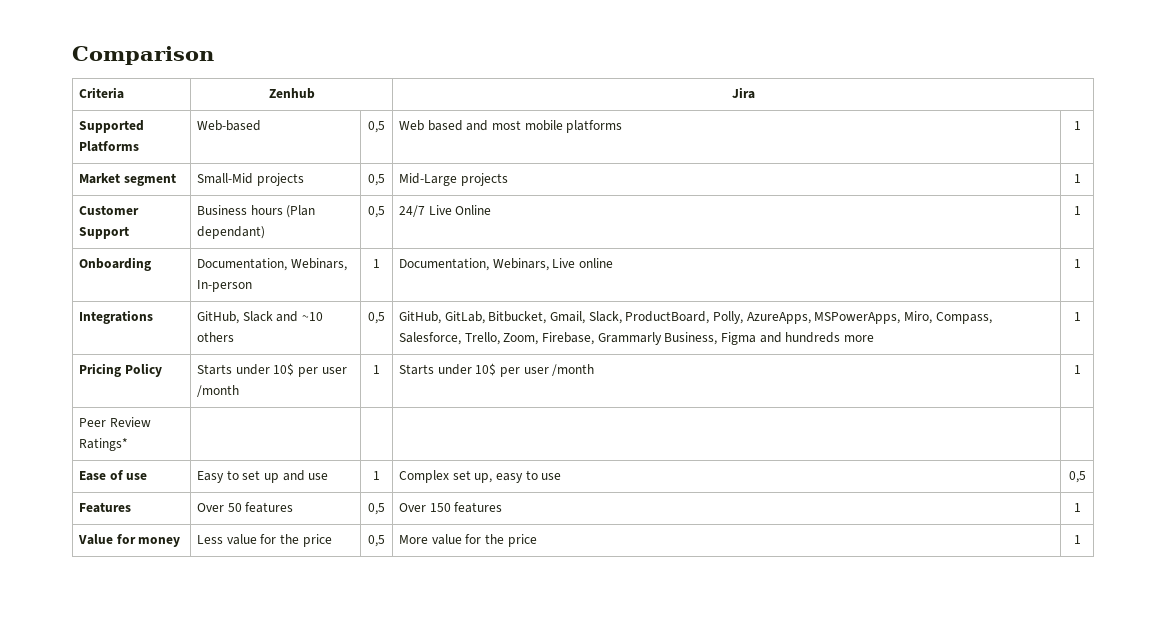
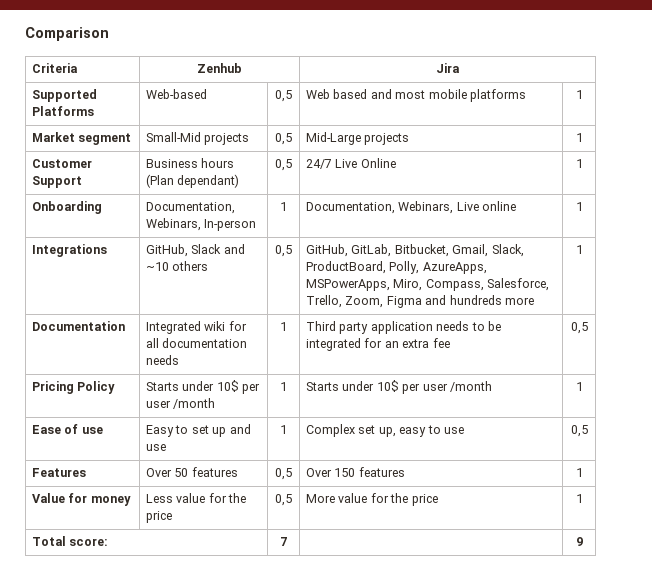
[542,332,718,345] Firebase, Grammarly Business, -> (384, 302) none
(1081, 316) none -> [32,321,126,331] [146,321,247,334] [146,338,248,348] [146,355,180,365] [280,322,287,331] [306,321,501,334] [306,338,450,351] [570,322,588,334] // Documentation | Integrated wiki for all documentation needs | 1 | Third party application needs to be integrated for an extra fee | 0,5
[79,417,151,427] [79,438,129,451] // Peer Review Ratings* | | | | -> (583, 386) none
(1081, 539) none -> [32,536,109,546] [280,537,287,546] [575,537,583,546] // Total score: | 7 | | 9

